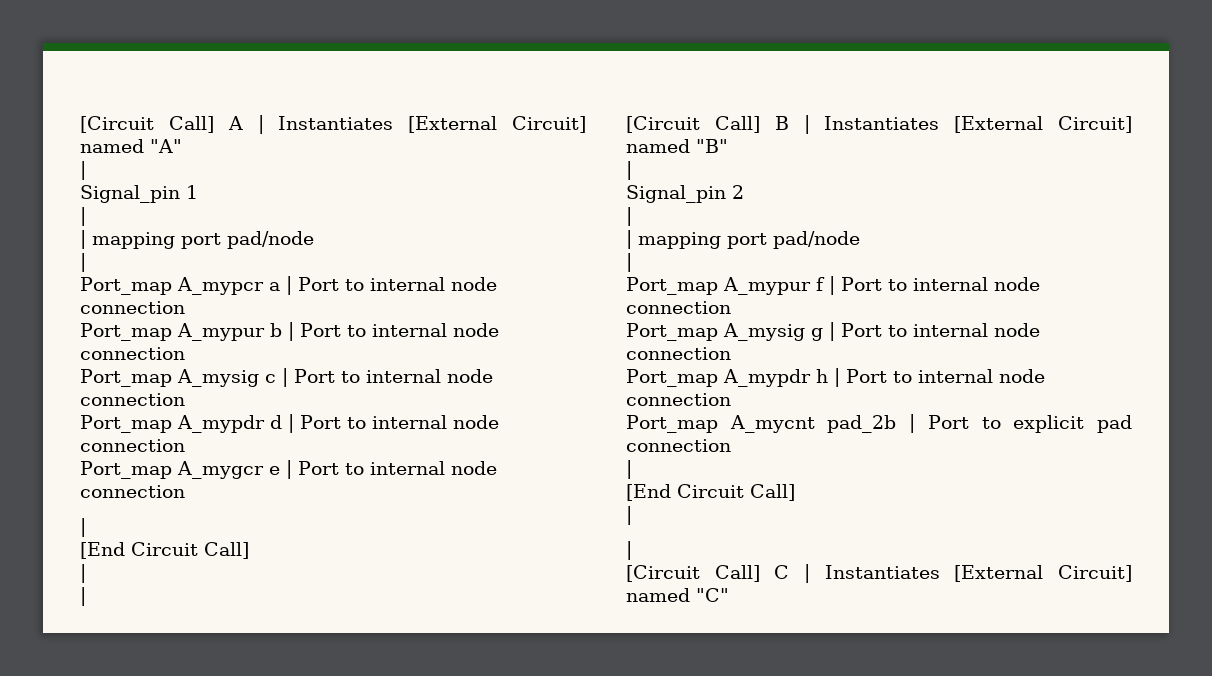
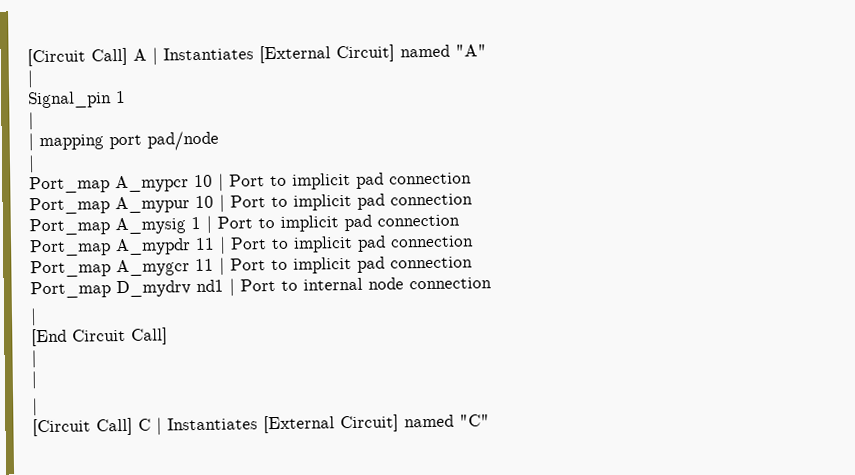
[268,276,497,295] a | Port to internal node -> [194,172,384,192] 10 | Port to implicit pad
[269,322,499,341] [80,347,185,360] [80,368,493,387] [80,393,185,406] [80,414,499,433] b | Port to internal node connection // Port_map A_mysig c | Port to internal node connection // Port_map A_mypdr d | Port to internal node -> [195,193,473,213] [29,214,460,236] [30,235,386,257] 10 | Port to implicit pad connection // Port_map A_mysig 1 | Port to implicit pad connection // Port_map A_mypdr 11 | Port to implicit pad
[268,466,280,475] e -> [195,256,473,276] [30,279,224,299] 11 | Port to implicit pad connection // Port_map D_mydrv nd1
[626,115,1132,134] [626,139,728,153] [626,161,632,180] [626,185,744,203] [626,207,632,226] [626,230,860,249] [626,253,632,272] [626,276,1040,295] [626,301,731,314] [626,322,1040,341] [626,347,731,360] [626,368,1045,387] [626,393,731,406] [626,414,1132,433] [626,439,731,452] [626,460,632,479] [626,484,795,501] [626,506,632,525] // [Circuit Call] B | Instantiates [External Circuit] named "B" // | // Signal_pin 2 // | // | mapping port pad/node // | // Port_map A_mypur f | Port to internal node connection // Port_map A_mysig g | Port to internal node connection // Port_map A_mypdr h | Port to internal node connection // Port_map A_mycnt pad_2b | Port to explicit pad connection // | // [End Circuit Call] // | -> (37, 380) none

